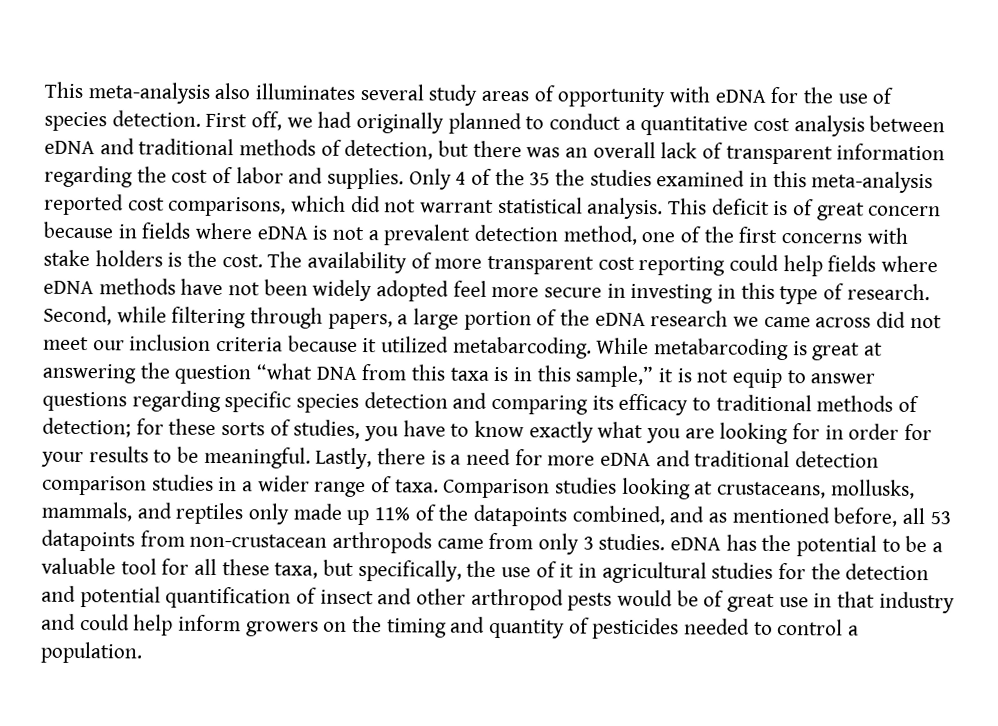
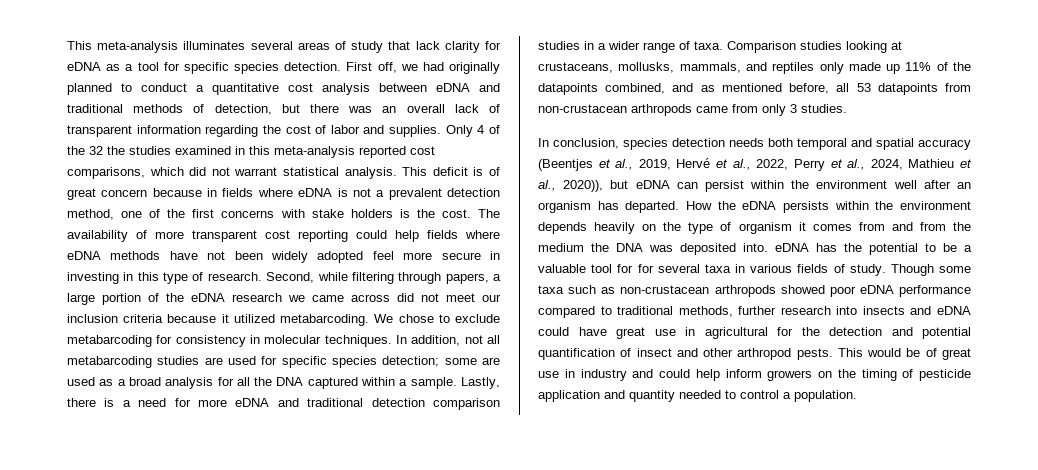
[214,82,251,100] also -> (179, 47) none
[428,84,478,106] study -> (293, 45) none
[557,86,894,108] opportunity with eDNA for the use of -> [351,41,501,53] [67,62,229,74] study that lack clarity for eDNA as a tool for specific
[529,172,551,186] 35 -> [89,146,103,155] 32
[596,337,884,361] [42,362,876,389] [42,390,920,416] [42,417,933,445] [41,446,311,469] While metabarcoding is great at answering the question “what DNA from this taxa is in this sample,” it is not equip to answer questions regarding specific species detection and comparing its efficacy to traditional methods of detection; for these sorts of studies, you have to know exactly what you are looking for in order for your results to be meaningful. -> [374,314,501,323] [67,335,500,347] [67,356,500,368] [67,377,457,389] We chose to exclude metabarcoding for consistency in molecular techniques. In addition, not all metabarcoding studies are used for specific species detection; some are used as a broad analysis for all the DNA captured within a sample.
(666, 542) none -> [538,138,971,150] [538,158,973,171] [538,180,971,192] [538,201,971,213] [538,222,971,234] [538,243,768,255] // In conclusion, species detection needs both temporal and spatial accuracy (Beentjes et al., 2019, Hervé et al., 2022, Perry et al., 2024, Mathieu et al., 2020)), but eDNA can persist within the environment well after an organism has departed. How the eDNA persists within the environment depends heavily on the type of organism it comes from and from the medium the DNA was deposited into.
[194,558,575,582] all these taxa, but specifically, the use of it -> [637,264,971,276] [538,285,971,297] [538,306,971,318] [538,327,676,339] for several taxa in various fields of study. Though some taxa such as non-crustacean arthropods showed poor eDNA performance compared to traditional methods, further research into insects and eDNA could have great use
[711,562,774,579] studies -> (768, 333) none
[567,592,613,611] pests -> [796,348,863,360] pests. This
[837,591,876,608] that -> (575, 373) none
[450,616,680,640] and quantity of pesticides -> [902,369,971,381] [538,390,675,402] of pesticide application and quantity

